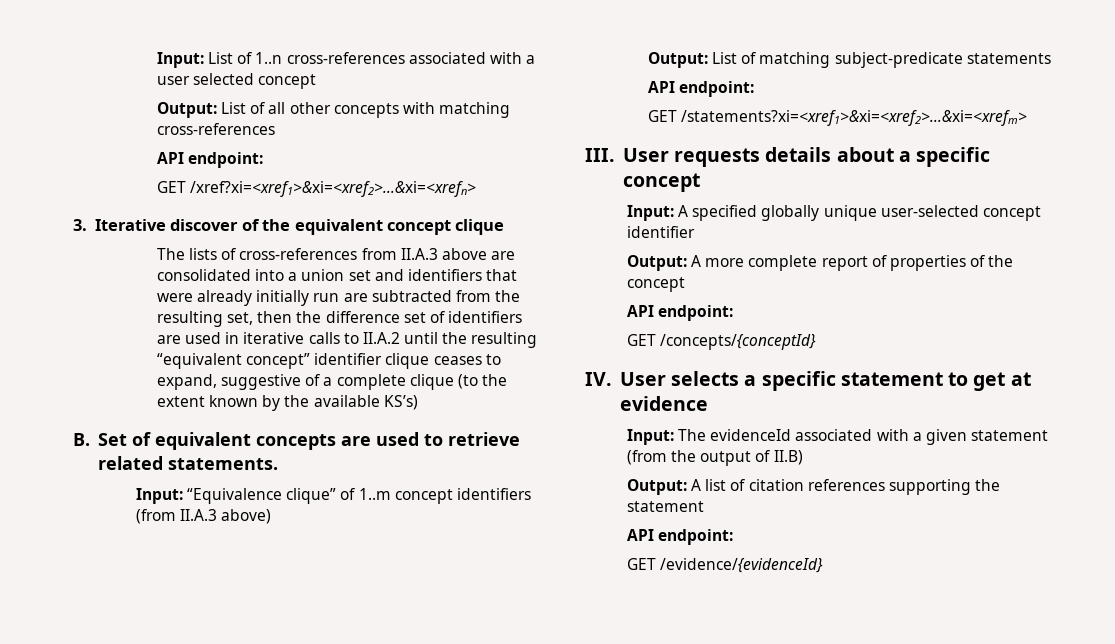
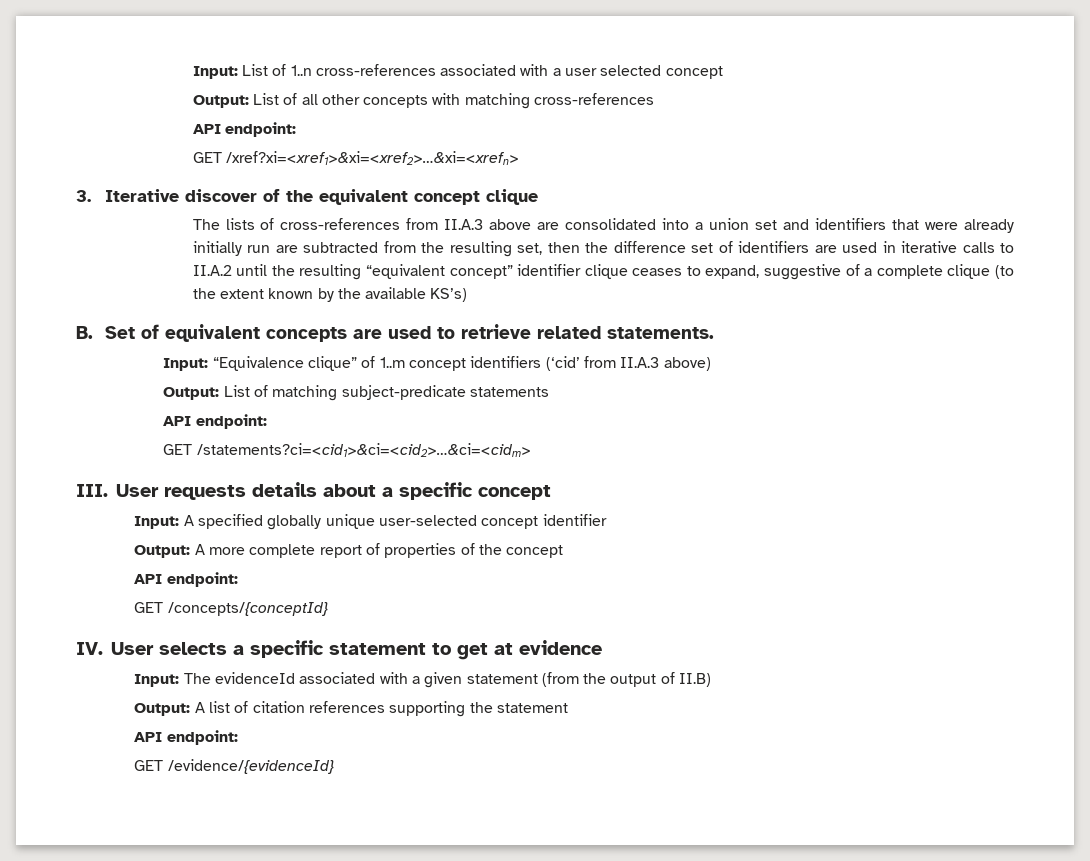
[135,509,176,524] (from -> [545,356,616,371] (‘cid’ from
[681,110,1028,126] /statements?xi=<xref1>&xi=<xref2>…&xi=<xrefm> -> [196,443,531,457] /statements?ci=<cid1>&ci=<cid2>…&ci=<cidm>

